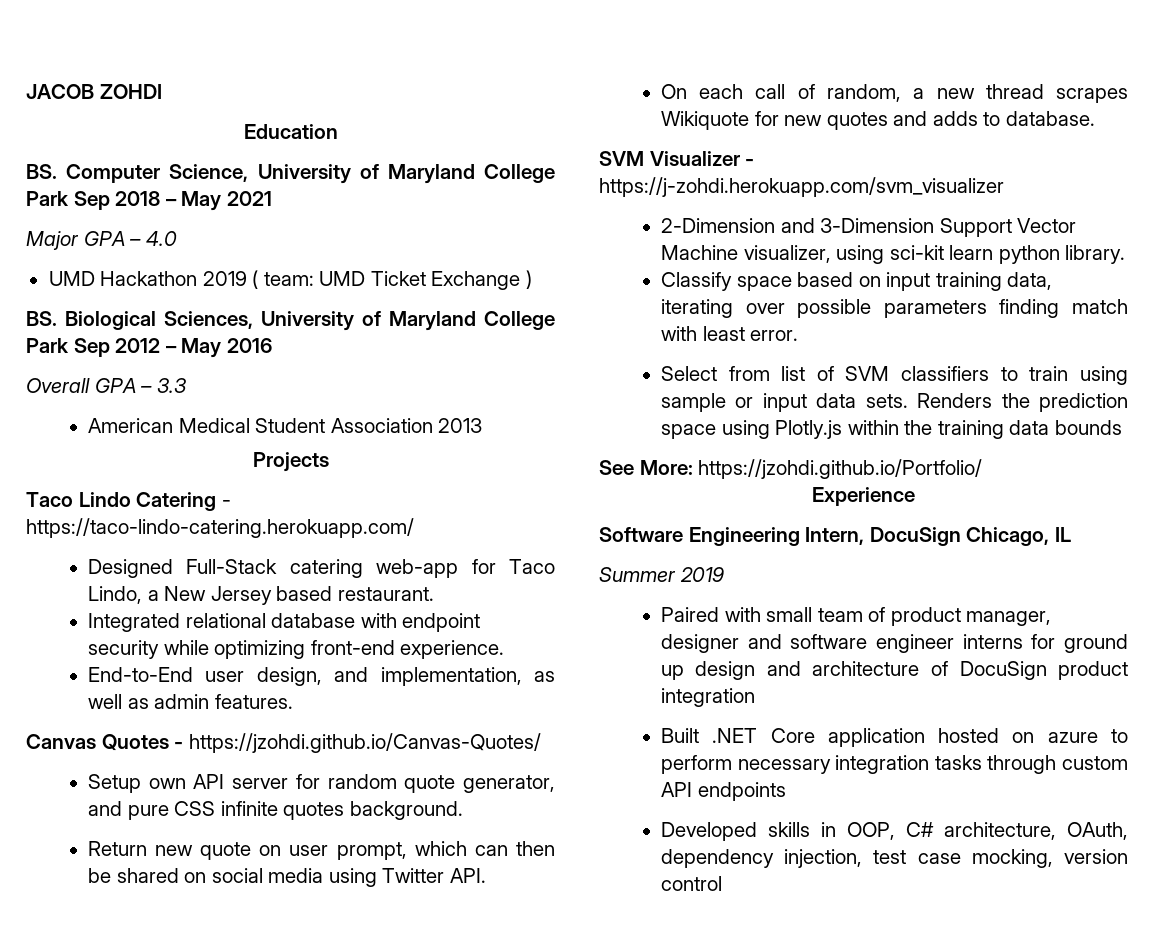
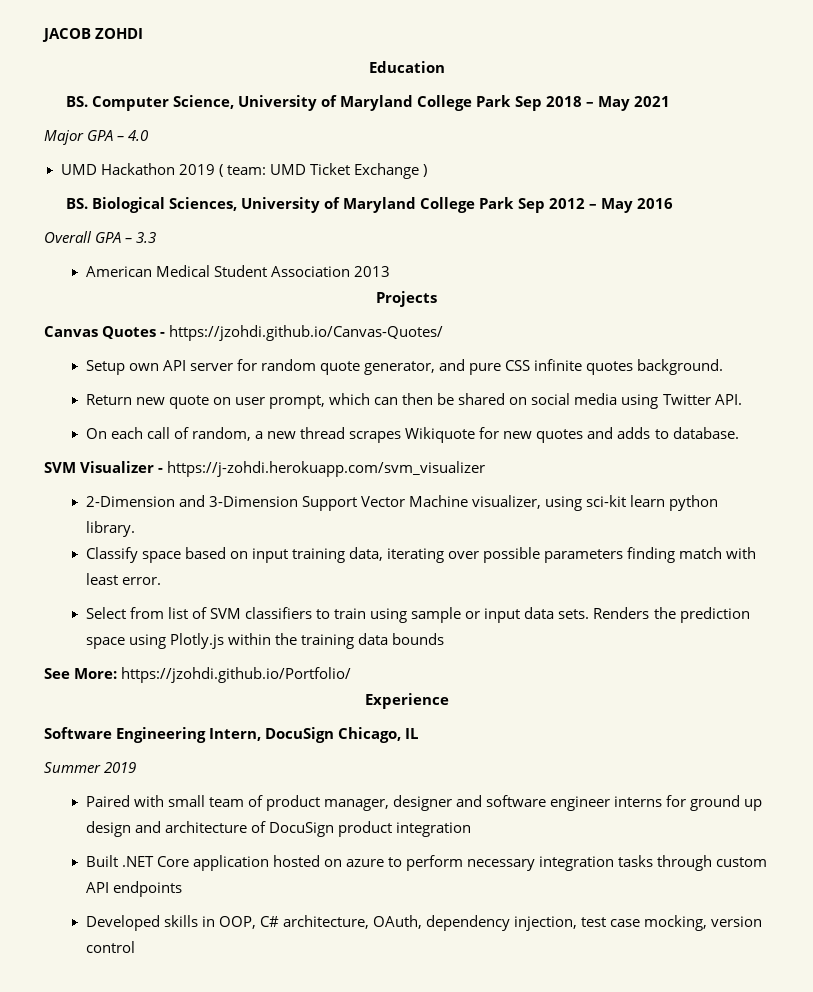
[26,492,231,511] [26,518,414,538] [87,559,555,578] [87,586,434,605] [87,613,481,632] [87,640,505,659] [87,667,555,686] [87,694,293,709] // Taco Lindo Catering - https://taco-lindo-catering.herokuapp.com/ // Designed Full-Stack catering web-app for Taco Lindo, a New Jersey based restaurant. // Integrated relational database with endpoint security while optimizing front-end experience. // End-to-End user design, and implementation, as well as admin features. -> (437, 299) none

